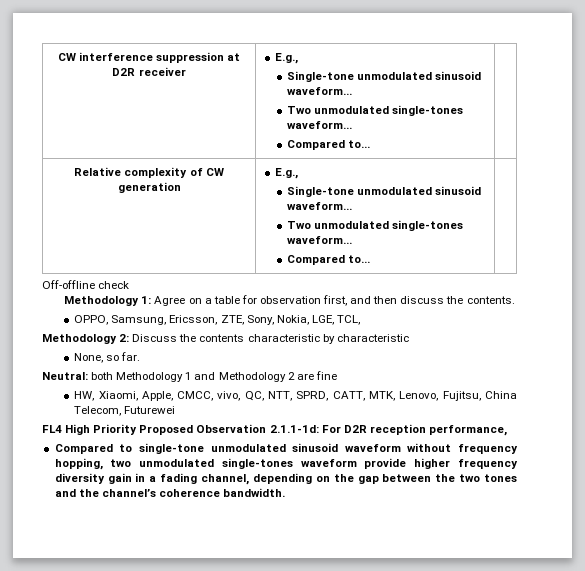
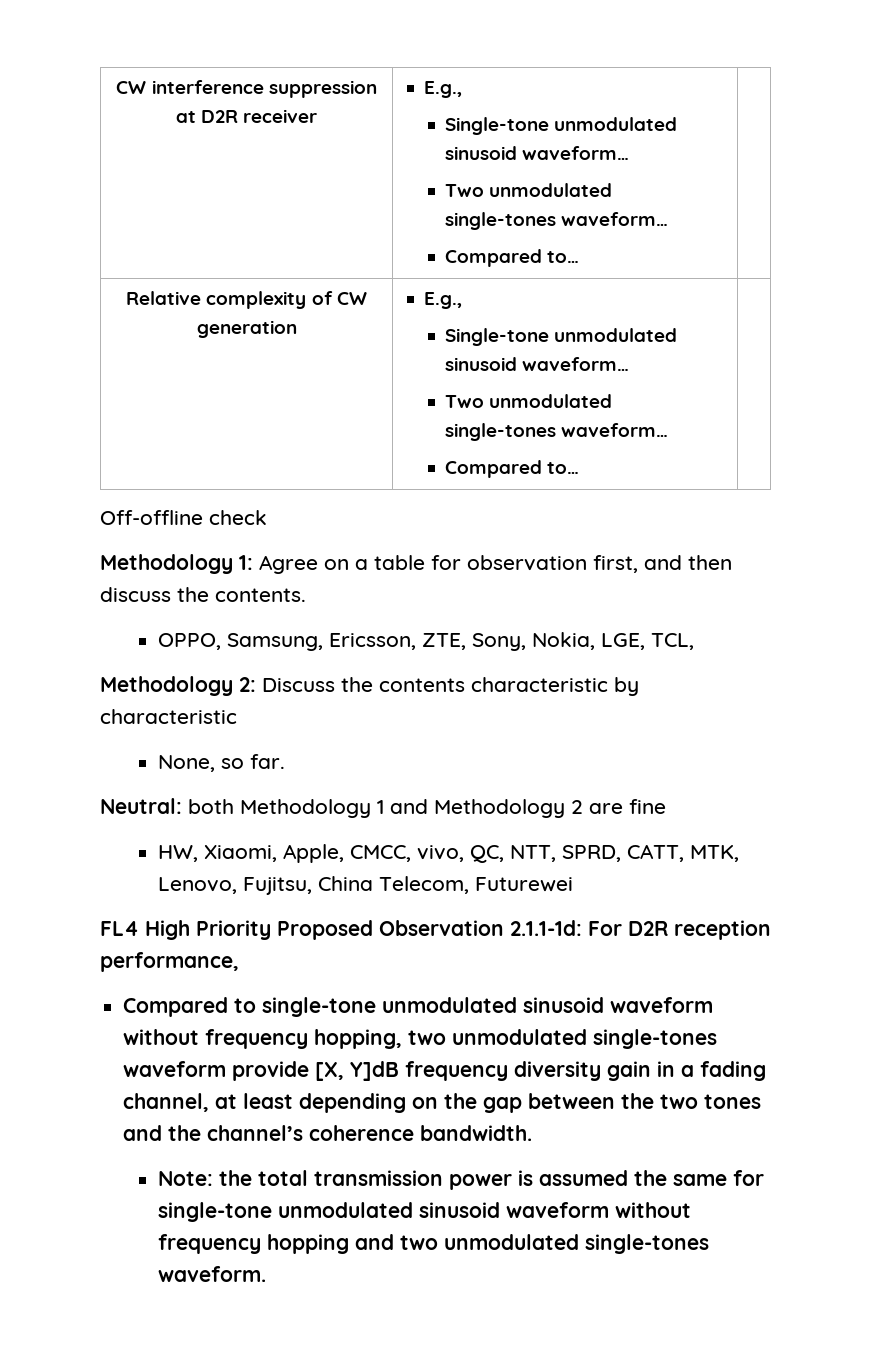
[414,458,451,469] higher -> [315,1061,400,1081] [X, Y]dB
(250, 479) none -> [215,1093,294,1109] at least
(286, 492) none -> [158,1170,765,1190] [158,1202,692,1222] [158,1234,710,1254] [158,1266,267,1282] // Note: the total transmission power is assumed the same for single-tone unmodulated sinusoid waveform without frequency hopping and two unmodulated single-tones waveform.

